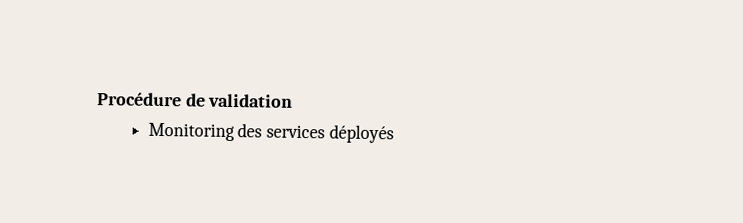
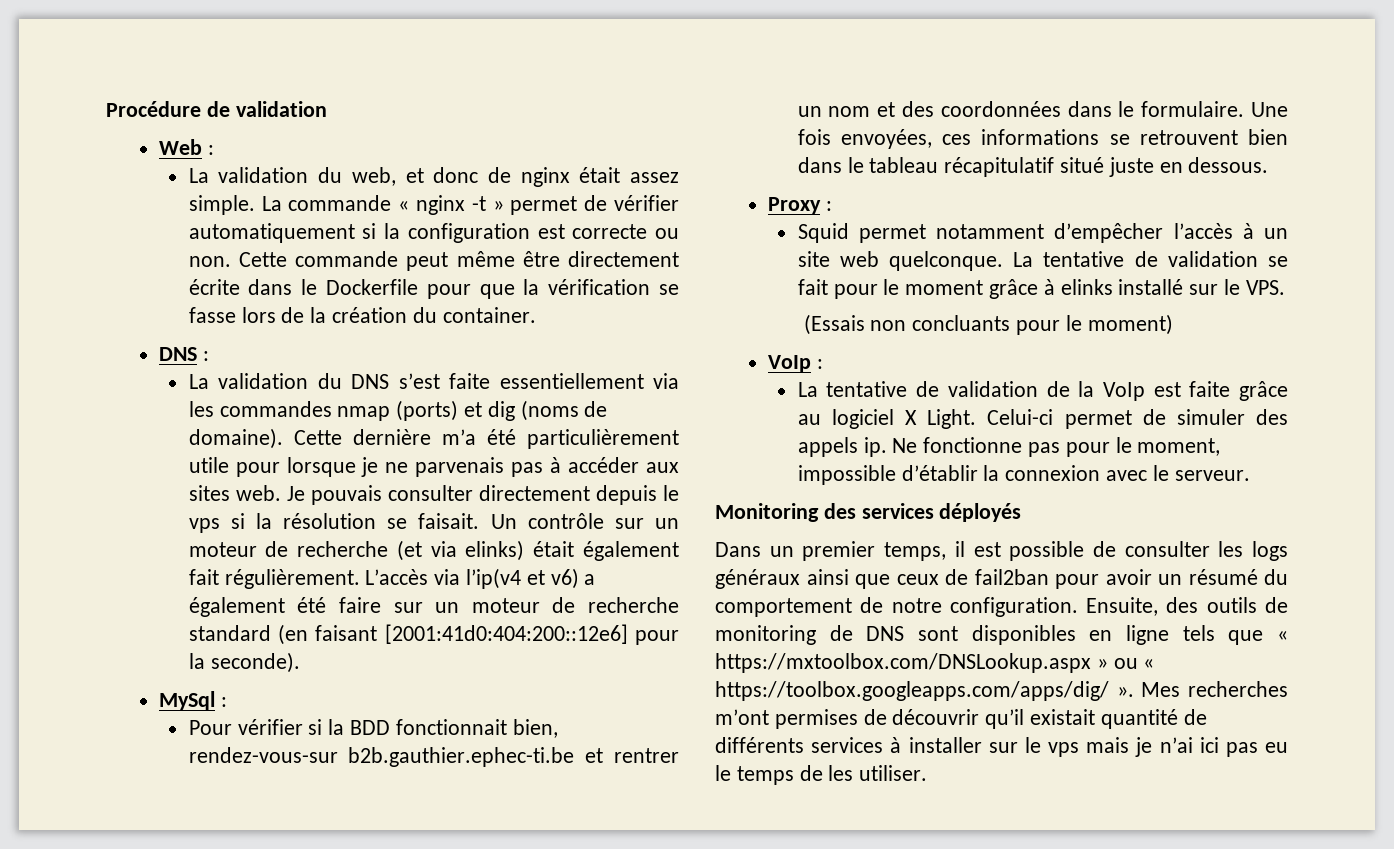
[147,122,394,144] Monitoring des services déployés -> [159,139,214,155] [188,167,680,187] [188,195,679,215] [188,223,679,243] [188,251,679,271] [188,279,679,299] [188,307,536,323] [159,347,209,361] [188,373,679,389] [188,400,608,421] [188,428,679,449] [188,457,680,477] [188,485,679,505] [188,513,680,533] [188,540,679,561] [188,568,596,589] [188,597,679,617] [188,624,679,645] [188,652,300,673] [159,691,227,710] [188,719,558,738] [188,747,679,767] [797,101,1288,117] [797,129,1288,149] [797,157,1269,177] [768,197,832,214] [797,223,1288,243] [797,251,1288,271] [797,279,1285,299] [803,314,1173,335] [768,355,823,372] [797,381,1288,401] [797,409,1288,429] [797,437,1221,457] [797,465,1250,485] [715,503,1022,522] [715,541,1288,561] [715,569,1288,589] [715,597,1288,617] [715,625,1288,645] [715,653,1155,673] [715,681,1288,701] [715,709,1207,729] [715,737,1288,757] [715,765,928,785] Web : // La validation du web, et donc de nginx était assez simple. La commande « nginx -t » permet de vérifier automatiquement si la configuration est correcte ou non. Cette commande peut même être directement écrite dans le Dockerfile pour que la vérification se fasse lors de la création du container. // DNS : // La validation du DNS s’est faite essentiellement via les commandes nmap (ports) et dig (noms de domaine). Cette dernière m’a été particulièrement utile pour lorsque je ne parvenais pas à accéder aux sites web. Je pouvais consulter directement depuis le vps si la résolution se faisait. Un contrôle sur un moteur de recherche (et via elinks) était également fait régulièrement. L’accès via l’ip(v4 et v6) a également été faire sur un moteur de recherche standard (en faisant [2001:41d0:404:200::12e6] pour la seconde). // MySql : // Pour vérifier si la BDD fonctionnait bien, rendez-vous-sur b2b.gauthier.ephec-ti.be et rentrer un nom et des coordonnées dans le formulaire. Une fois envoyées, ces informations se retrouvent bien dans le tableau récapitulatif situé juste en dessous. // Proxy : // Squid permet notamment d’empêcher l’accès à un site web quelconque. La tentative de validation se fait pour le moment grâce à elinks installé sur le VPS. // (Essais non concluants pour le moment) // VoIp : // La tentative de validation de la VoIp est faite grâce au logiciel X Light. Celui-ci permet de simuler des appels ip. Ne fonctionne pas pour le moment, impossible d’établir la connexion avec le serveur. // Monitoring des services déployés // Dans un premier temps, il est possible de consulter les logs généraux ainsi que ceux de fail2ban pour avoir un résumé du comportement de notre configuration. Ensuite, des outils de monitoring de DNS sont disponibles en ligne tels que « https://mxtoolbox.com/DNSLookup.aspx » ou « https://toolbox.googleapps.com/apps/dig/ ». Mes recherches m’ont permises de découvrir qu’il existait quantité de différents services à installer sur le vps mais je n’ai ici pas eu le temps de les utiliser.

